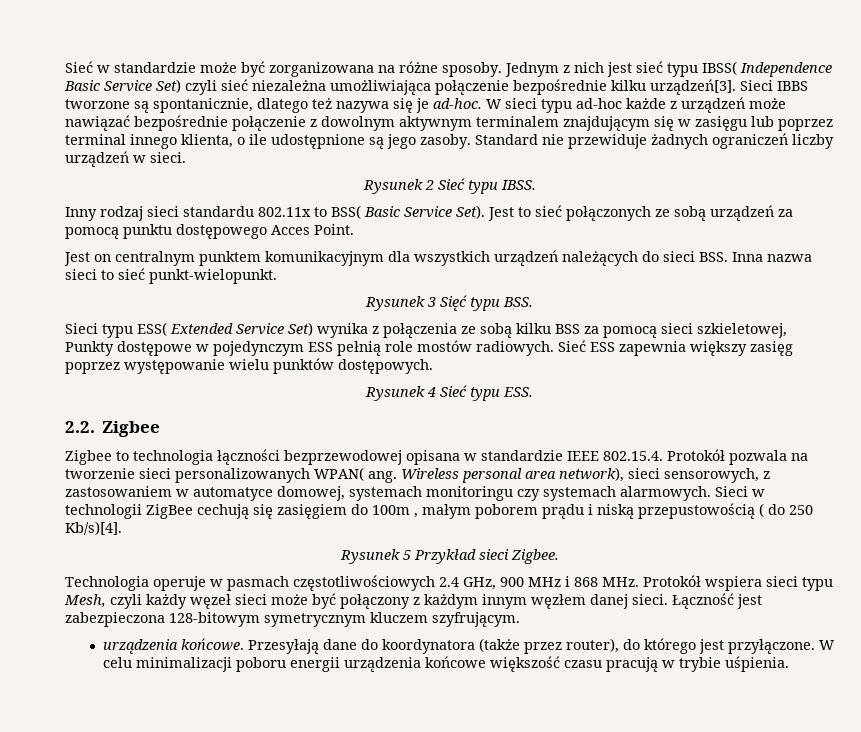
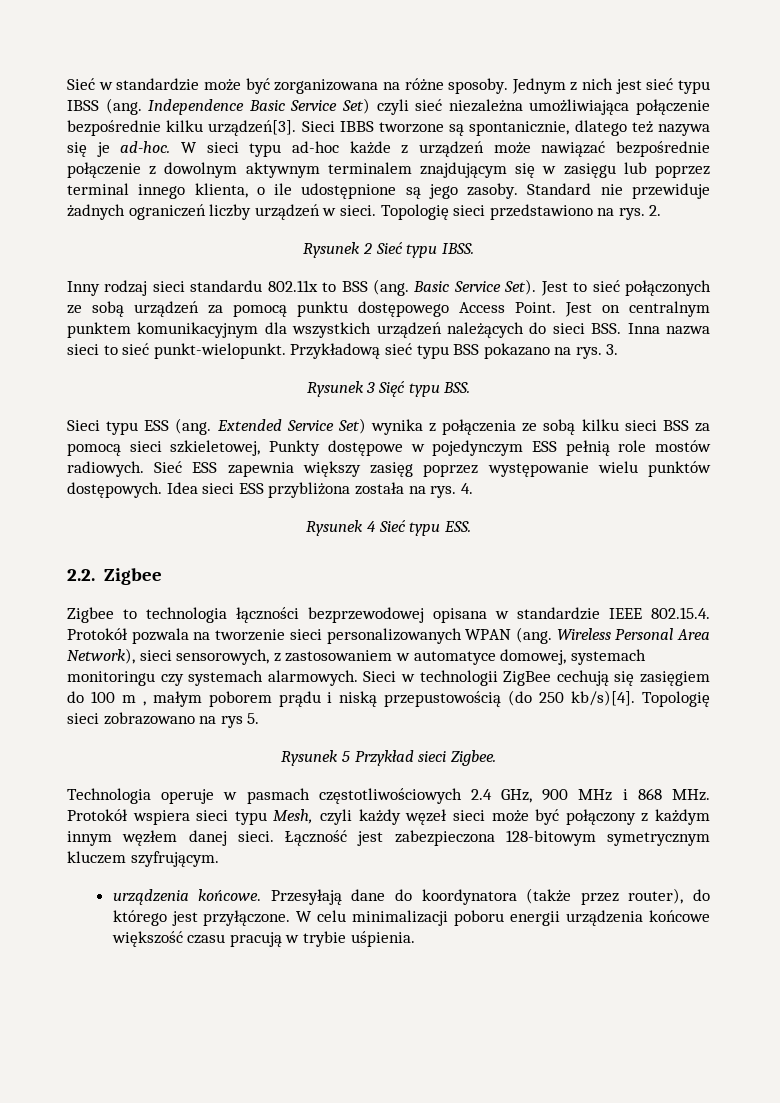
[702,61,737,75] IBSS( -> [67,98,142,115] IBSS (ang.
(186, 157) none -> [380,204,662,220] Topologię sieci przedstawiono na rys. 2.
[331,205,361,219] BSS( -> [341,279,409,296] BSS (ang.
[271,225,310,235] Acces -> [459,302,505,313] Access
(354, 229) // -> (556, 307) none
(277, 276) none -> [290,343,619,359] Przykładową sieć typu BSS pokazano na rys. 3.
[137,322,167,336] ESS( -> [144,418,212,435] ESS (ang.
(551, 328) none -> [624,420,657,431] sieci
(433, 366) none -> [166,482,473,498] Idea sieci ESS przybliżona została na rys. 4.
[314,467,624,483] WPAN( ang. Wireless personal area network), -> [465,627,710,644] [67,648,135,664] WPAN (ang. Wireless Personal Area Network),
[372,505,410,515] 100m -> [90,691,136,703] 100 m
[759,503,813,517] [65,521,122,535] ( do 250 Kb/s)[4]. -> [508,690,710,707] [67,712,260,728] (do 250 kb/s)[4]. Topologię sieci zobrazowano na rys 5.

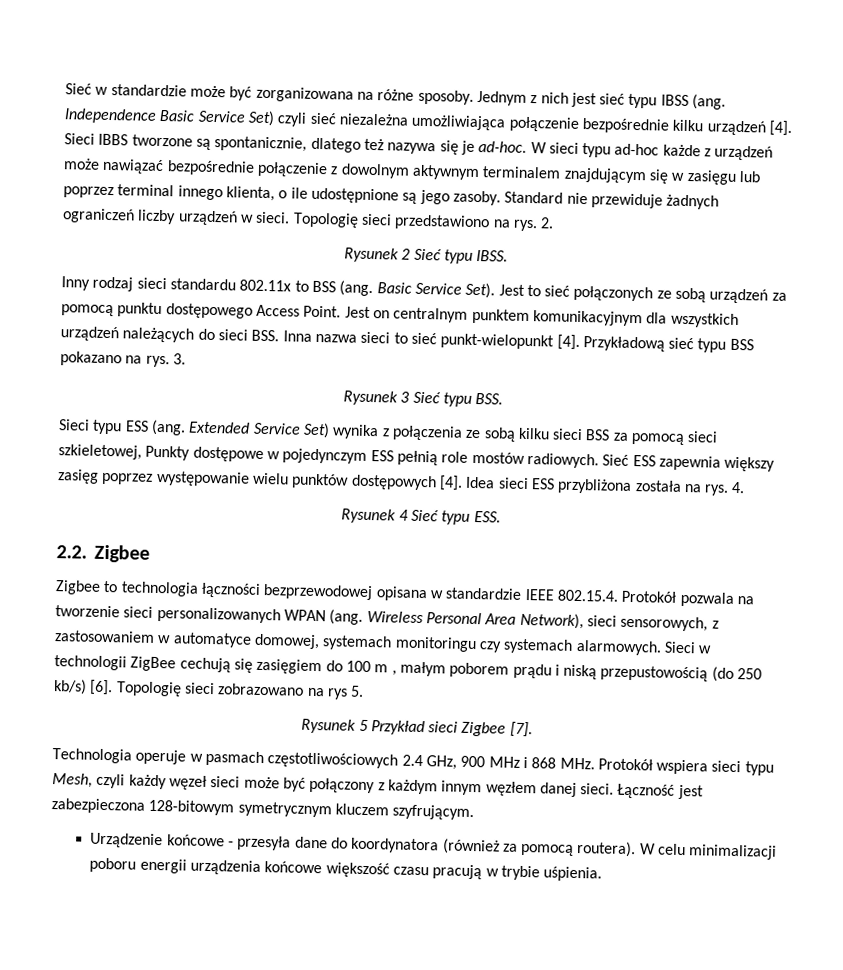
[208,120,297,136] urządzeń[3]. -> [706,120,792,136] urządzeń [4].
[153,343,286,359] punkt-wielopunkt. -> [440,333,580,350] punkt-wielopunkt [4].
[377,381,404,397] Sięć -> [412,391,441,404] Sieć
[67,482,162,498] dostępowych. -> [350,474,463,491] dostępowych [4].
[571,690,636,706] kb/s)[4]. -> [53,679,114,696] kb/s) [6].
[450,750,496,766] Zigbee. -> [461,721,533,738] Zigbee [7].
[112,888,710,905] [112,910,291,926] urządzenia końcowe. Przesyłają dane do koordynatora (także przez router), do którego jest przyłączone. -> [90,832,637,858] Urządzenie końcowe - przesyła dane do koordynatora (również za pomocą routera).

